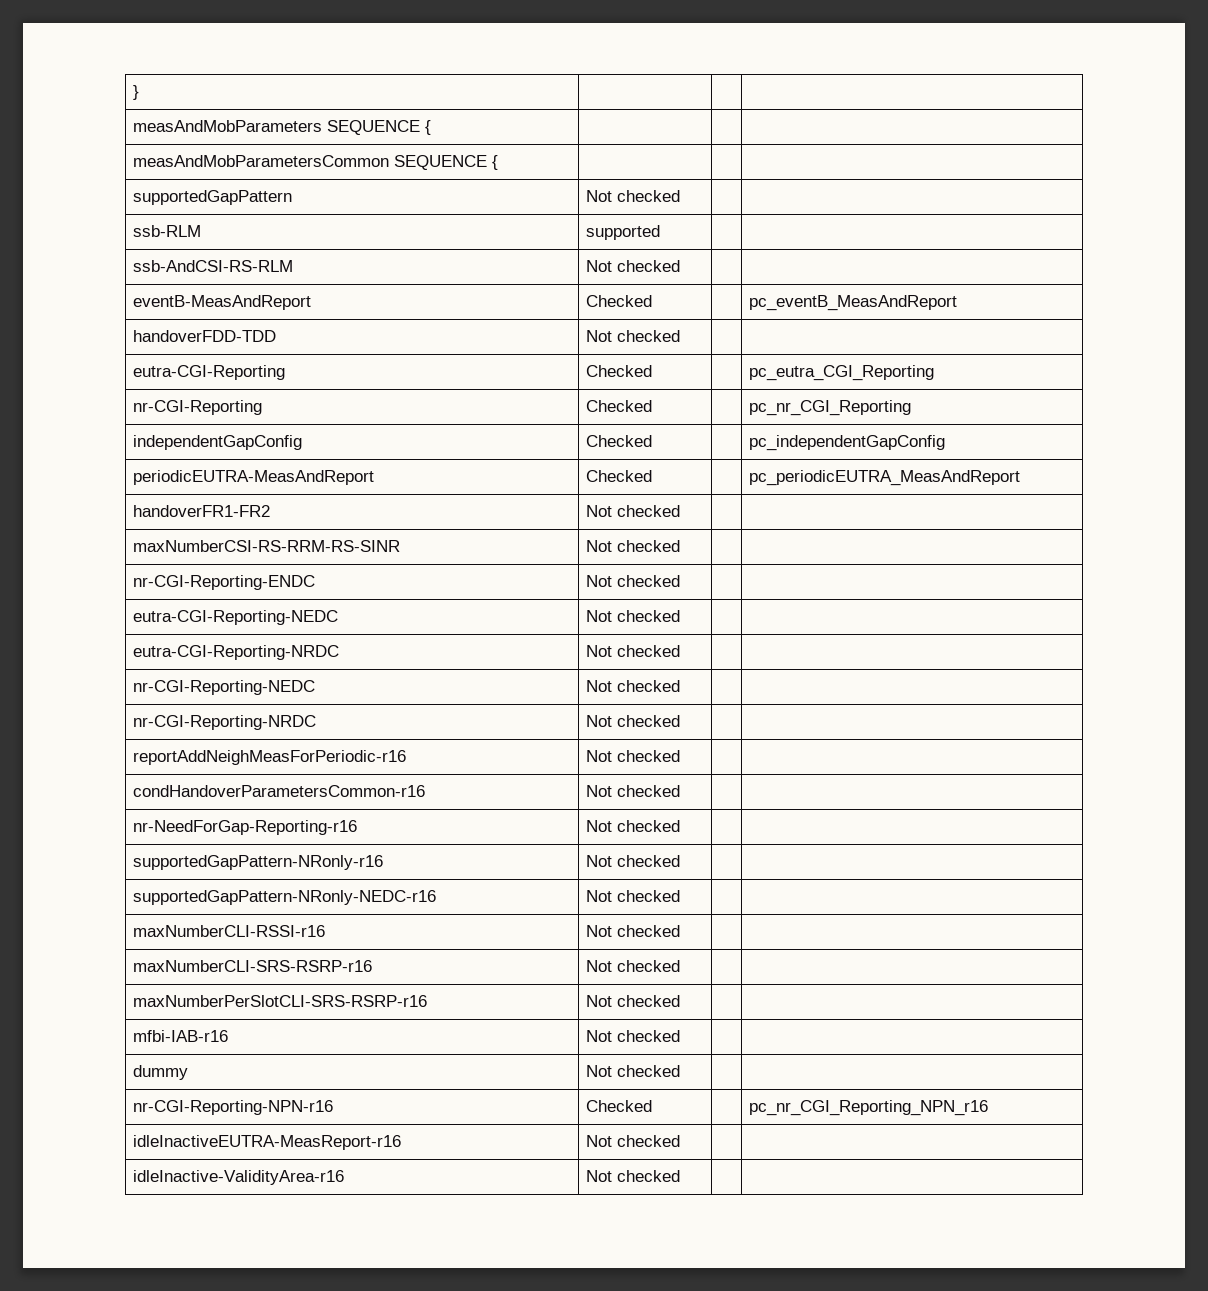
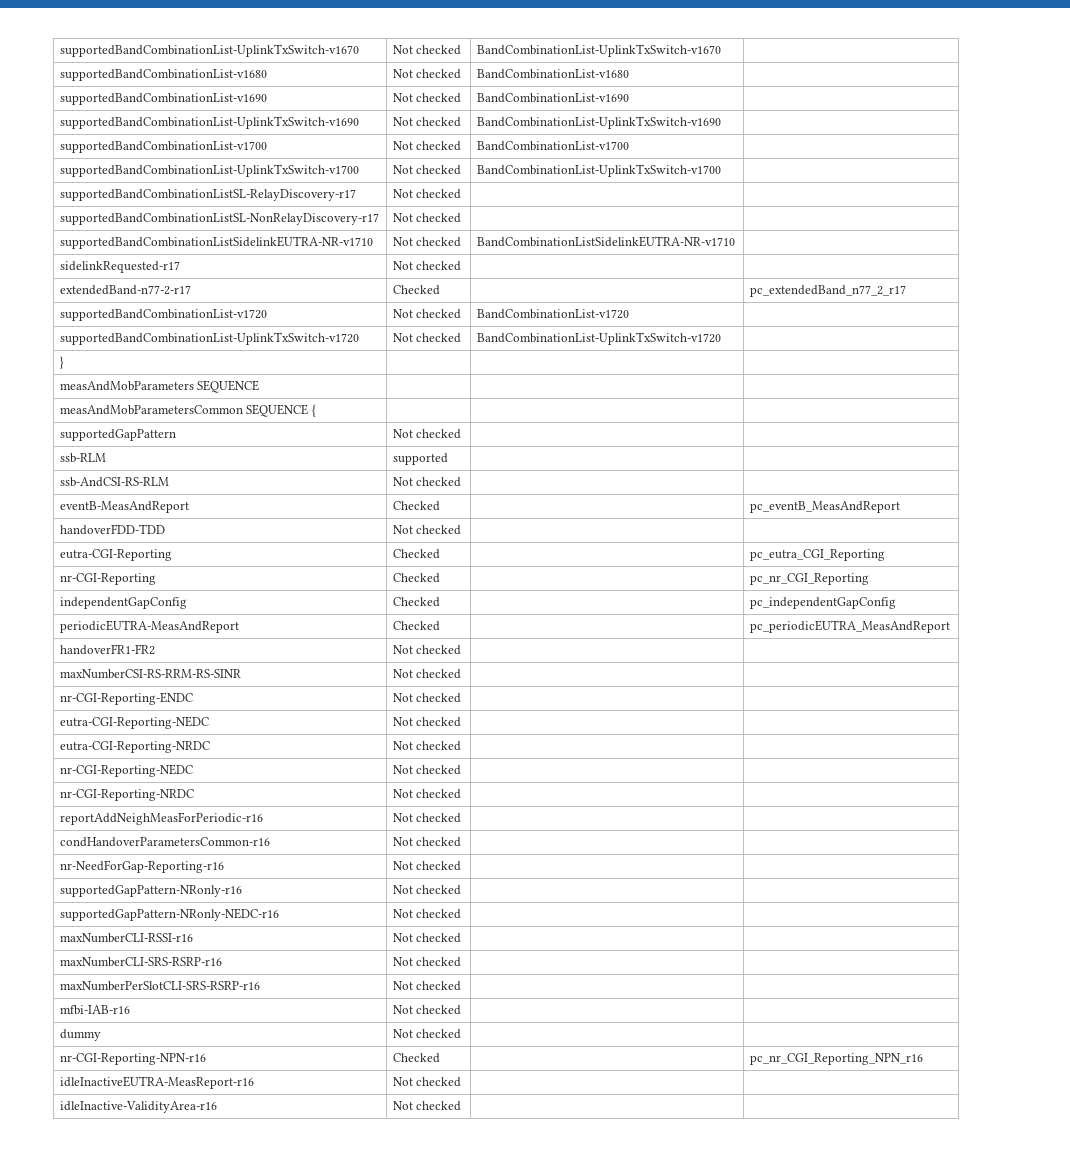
(133, 92) none -> [59,44,359,57] [392,45,462,55] [476,44,721,57] [59,69,267,81] [392,69,462,79] [476,69,629,79] [59,93,267,105] [392,93,462,103] [476,93,629,103] [59,116,359,129] [392,117,462,127] [476,116,721,129] [59,141,267,153] [392,141,462,151] [476,141,629,151] [59,164,359,177] [392,165,462,175] [476,164,721,177] [59,189,356,201] [392,189,462,199] [59,213,379,225] [392,213,462,223] [59,236,373,249] [392,237,462,247] [476,236,735,247] [59,261,180,273] [392,261,462,271] [59,285,191,295] [392,285,440,295] [749,285,906,297] [59,309,267,321] [392,309,462,319] [476,309,629,319] [59,332,359,345] [392,333,462,343] [476,332,721,345] supportedBandCombinationList-UplinkTxSwitch-v1670 | Not checked | BandCombinationList-UplinkTxSwitch-v1670 | // supportedBandCombinationList-v1680 | Not checked | BandCombinationList-v1680 | // supportedBandCombinationList-v1690 | Not checked | BandCombinationList-v1690 | // supportedBandCombinationList-UplinkTxSwitch-v1690 | Not checked | BandCombinationList-UplinkTxSwitch-v1690 | // supportedBandCombinationList-v1700 | Not checked | BandCombinationList-v1700 | // supportedBandCombinationList-UplinkTxSwitch-v1700 | Not checked | BandCombinationList-UplinkTxSwitch-v1700 | // supportedBandCombinationListSL-RelayDiscovery-r17 | Not checked | | // supportedBandCombinationListSL-NonRelayDiscovery-r17 | Not checked | | // supportedBandCombinationListSidelinkEUTRA-NR-v1710 | Not checked | BandCombinationListSidelinkEUTRA-NR-v1710 | // sidelinkRequested-r17 | Not checked | | // extendedBand-n77-2-r17 | Checked | | pc_extendedBand_n77_2_r17 // supportedBandCombinationList-v1720 | Not checked | BandCombinationList-v1720 | // supportedBandCombinationList-UplinkTxSwitch-v1720 | Not checked | BandCombinationList-UplinkTxSwitch-v1720 | //
[425,120,432,135] { -> (260, 386) none

